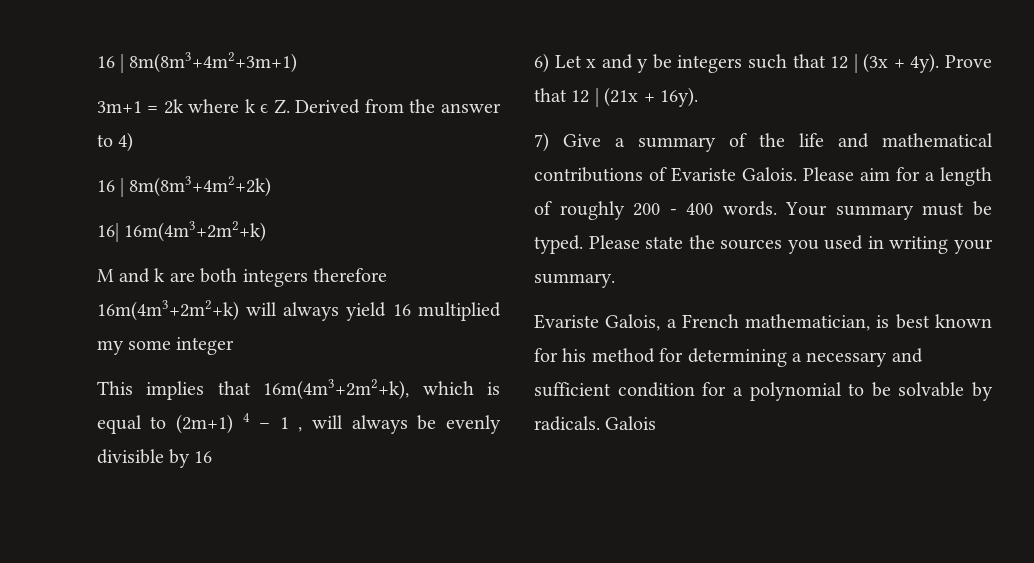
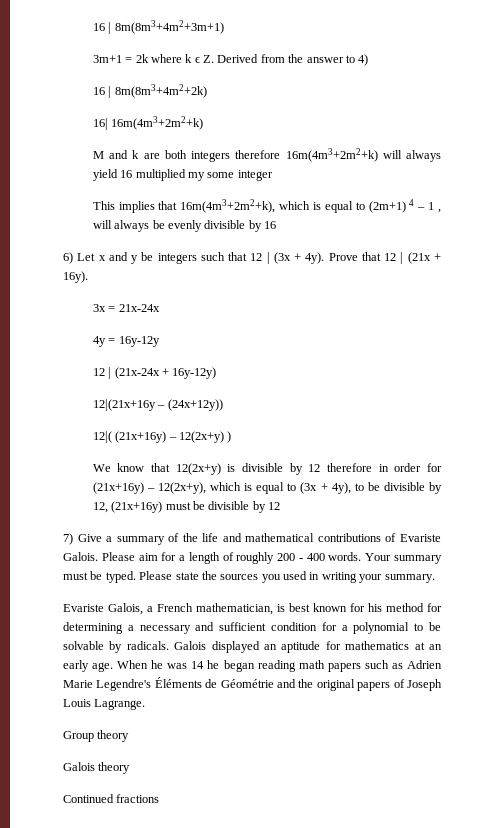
(698, 97) none -> [92,304,160,312] [92,336,160,347] [92,367,217,379] [92,399,223,411] [92,431,232,443] [92,463,443,475] [92,482,442,494] [92,501,280,513] // 3x = 21x-24x // 4y = 16y-12y // 12 | (21x-24x + 16y-12y) // 12|(21x+16y – (24x+12y)) // 12|( (21x+16y) – 12(2x+y) ) // We know that 12(2x+y) is divisible by 12 therefore in order for (21x+16y) – 12(2x+y), which is equal to (3x + 4y), to be divisible by 12, (21x+16y) must be divisible by 12
(657, 423) none -> [211,641,442,653] [63,660,442,672] [63,677,442,691] [63,699,146,710] [63,730,130,742] [63,762,131,774] [63,794,160,803] displayed an aptitude for mathematics at an early age. When he was 14 he began reading math papers such as Adrien Marie Legendre's Éléments de Géométrie and the original papers of Joseph Louis Lagrange. // Group theory // Galois theory // Continued fractions

